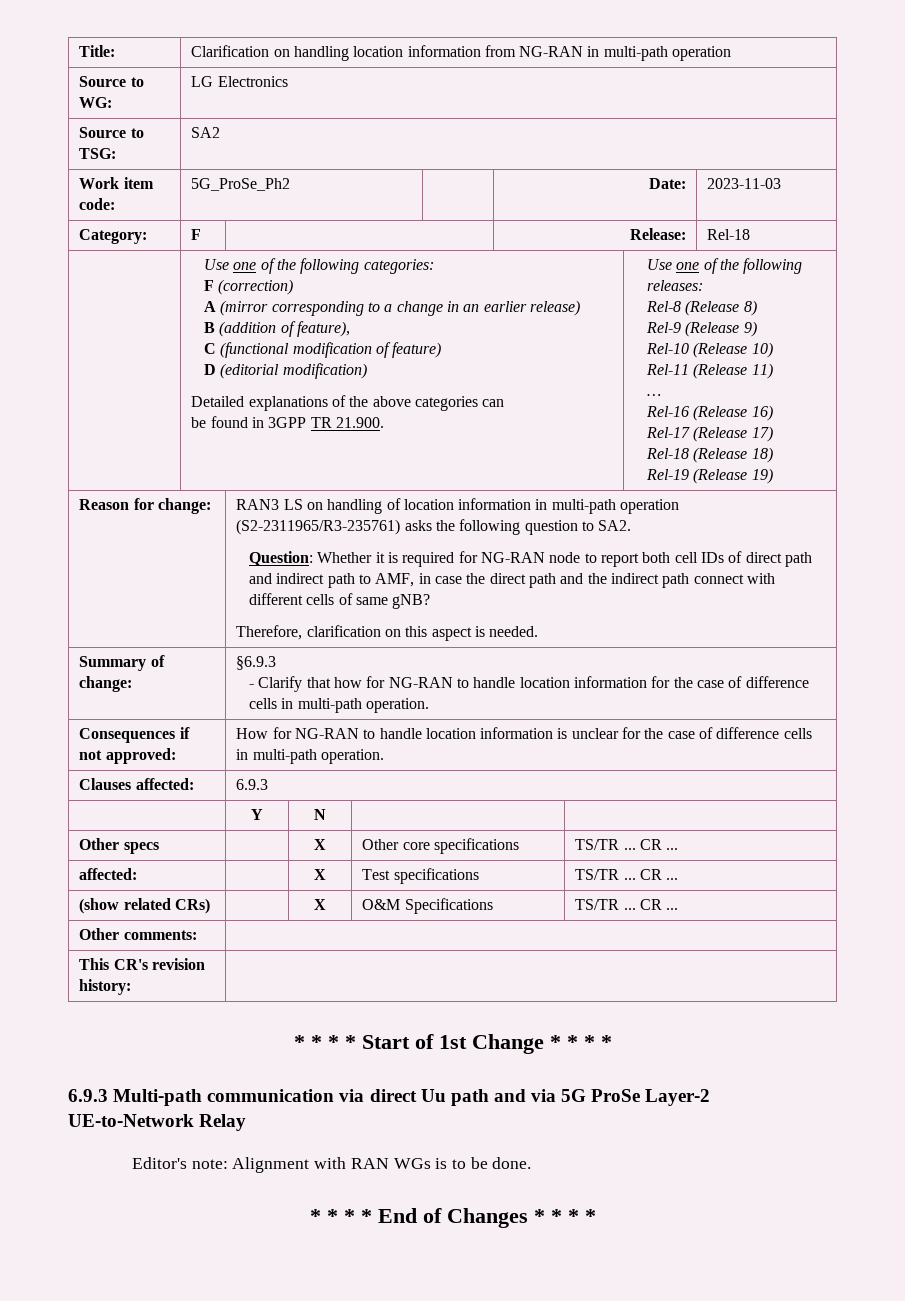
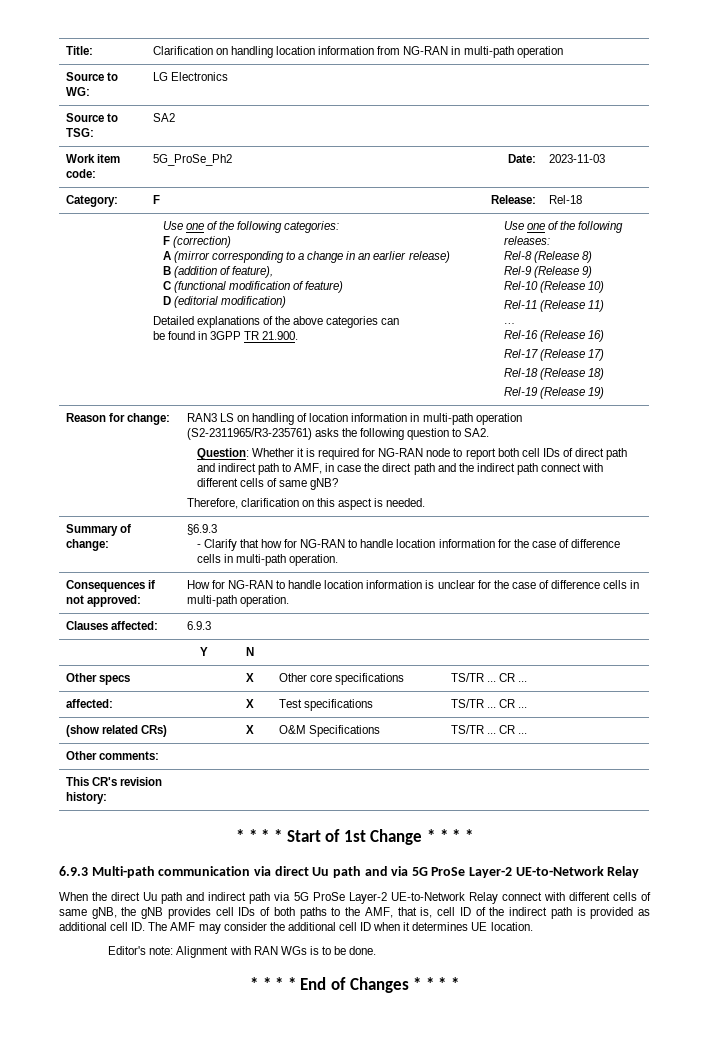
(247, 1122) none -> [59,892,651,904] [59,907,651,919] [59,922,533,934] // When the direct Uu path and indirect path via 5G ProSe Layer-2 UE-to-Network Relay connect with different cells of same gNB, the gNB provides cell IDs of both paths to the AMF, that is, cell ID of the indirect path is provided as additional cell ID. The AMF may consider the additional cell ID when it determines UE location.

